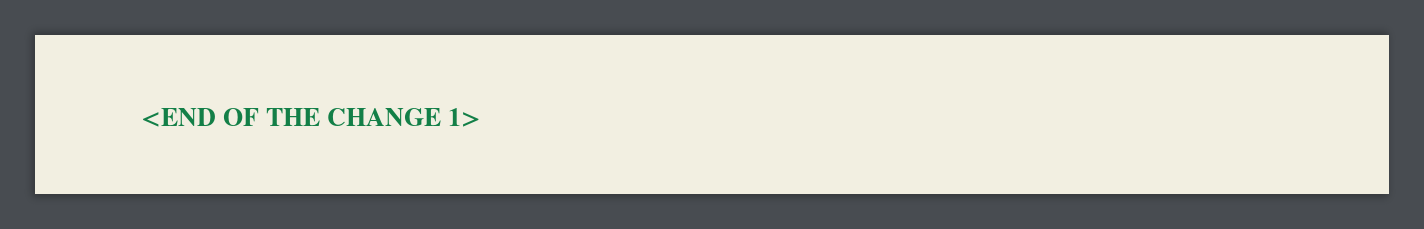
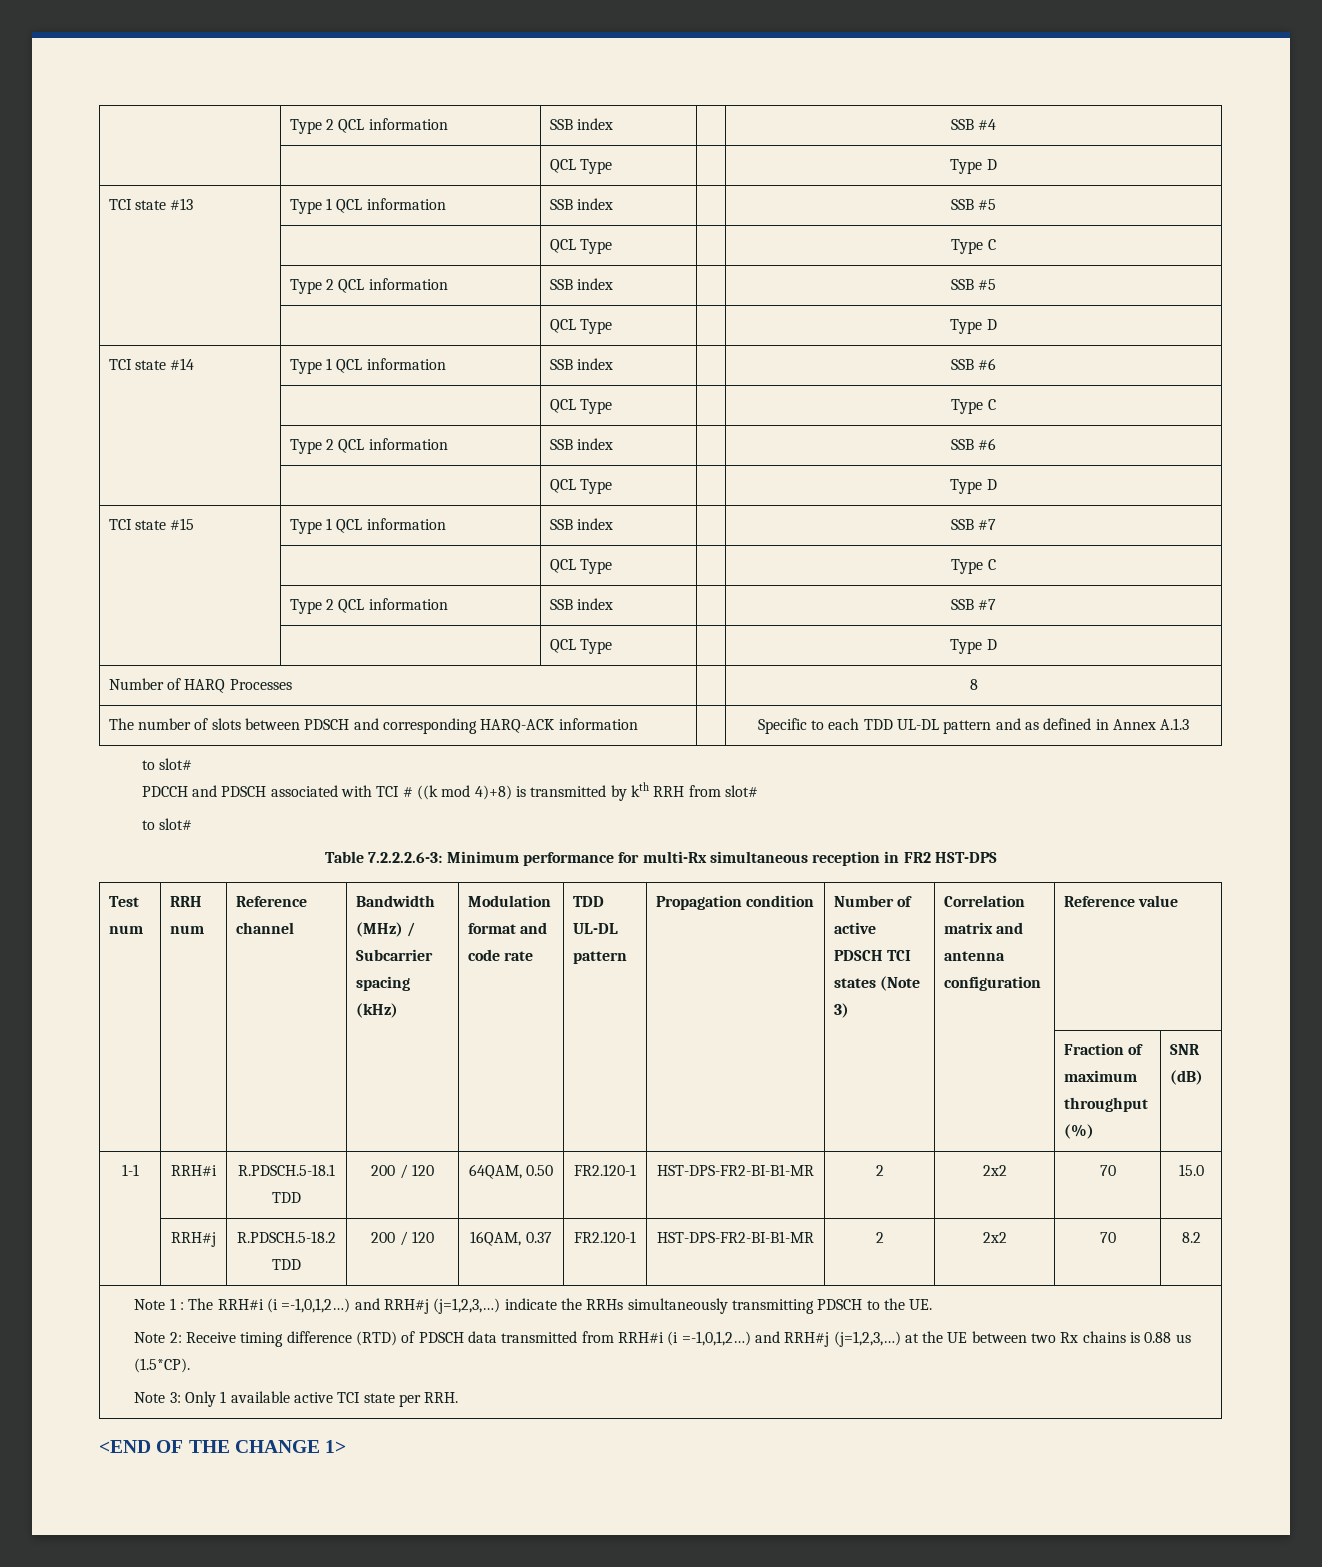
(141, 117) none -> [289,118,448,134] [549,118,614,130] [950,119,997,130] [549,159,613,174] [950,159,997,174] [108,198,194,210] [289,198,446,214] [549,198,614,210] [950,199,997,210] [549,239,613,254] [951,239,996,254] [289,278,448,294] [549,278,614,290] [950,279,997,290] [549,319,613,334] [950,319,997,334] [108,358,195,370] [289,358,446,374] [549,358,614,370] [950,358,997,370] [549,399,613,414] [951,399,996,414] [289,438,448,454] [549,438,614,450] [950,438,997,450] [549,479,613,494] [950,479,997,494] [108,518,195,530] [289,518,446,534] [549,518,614,530] [950,519,997,530] [549,559,613,574] [951,559,996,574] [289,598,448,614] [549,598,614,610] [950,599,997,610] [549,639,613,654] [950,639,997,654] [108,678,292,693] [969,679,978,690] [108,718,638,734] [757,718,1190,734] [141,758,193,770] [141,782,758,801] [141,818,193,830] [324,851,998,866] [108,896,139,907] [108,925,143,934] [169,896,202,907] [169,925,204,934] [235,896,307,907] [235,922,294,934] [355,895,435,907] [355,922,416,937] [355,949,433,961] [355,976,410,991] [355,1003,398,1018] [467,895,551,907] [467,922,548,934] [467,949,534,961] [572,896,604,907] [572,923,618,934] [572,951,627,964] [655,895,815,910] [833,895,913,907] [833,922,876,934] [833,950,912,961] [833,976,921,991] [833,1003,849,1018] [943,895,1025,907] [943,922,1024,934] [943,951,1005,961] [943,976,1041,991] [1063,895,1179,907] [1063,1043,1144,1055] [1063,1070,1137,1082] [1063,1097,1148,1112] [1063,1124,1094,1139] [1169,1044,1200,1055] [1169,1070,1203,1085] [121,1164,139,1176] [171,1165,217,1176] [238,1164,335,1176] [272,1192,301,1203] [371,1164,434,1179] [468,1164,554,1179] [574,1164,636,1176] [657,1164,814,1176] [875,1165,884,1176] [982,1165,1007,1176] [1099,1165,1116,1176] [1178,1164,1204,1176] [171,1232,216,1247] [237,1231,336,1243] [272,1259,301,1270] [371,1231,434,1246] [470,1231,552,1246] [574,1231,636,1243] [657,1231,814,1243] [875,1232,884,1243] [982,1232,1007,1243] [1099,1232,1116,1243] [1181,1232,1201,1243] [134,1298,933,1314] [134,1331,1191,1347] [134,1358,191,1373] [134,1391,459,1407] | Type 2 QCL information | SSB index | | SSB #4 // | | QCL Type | | Type D // TCI state #13 | Type 1 QCL information | SSB index | | SSB #5 // | | QCL Type | | Type C // | Type 2 QCL information | SSB index | | SSB #5 // | | QCL Type | | Type D // TCI state #14 | Type 1 QCL information | SSB index | | SSB #6 // | | QCL Type | | Type C // | Type 2 QCL information | SSB index | | SSB #6 // | | QCL Type | | Type D // TCI state #15 | Type 1 QCL information | SSB index | | SSB #7 // | | QCL Type | | Type C // | Type 2 QCL information | SSB index | | SSB #7 // | | QCL Type | | Type D // Number of HARQ Processes | | 8 // The number of slots between PDSCH and corresponding HARQ-ACK information | | Specific to each TDD UL-DL pattern and as defined in Annex A.1.3 // to slot# // PDCCH and PDSCH associated with TCI # ((k mod 4)+8) is transmitted by kth RRH from slot# // to slot# // Table 7.2.2.2.6-3: Minimum performance for multi-Rx simultaneous reception in FR2 HST-DPS // Test num | RRH num | Reference channel | Bandwidth (MHz) / Subcarrier spacing (kHz) | Modulation format and code rate | TDD UL-DL pattern | Propagation condition | Number of active PDSCH TCI states (Note 3) | Correlation matrix and antenna configuration | Reference value // | | | | | | | | | Fraction of maximum throughput (%) | SNR (dB) // 1-1 | RRH#i | R.PDSCH.5-18.1 TDD | 200 / 120 | 64QAM, 0.50 | FR2.120-1 | HST-DPS-FR2-BI-B1-MR | 2 | 2x2 | 70 | 15.0 // | RRH#j | R.PDSCH.5-18.2 TDD | 200 / 120 | 16QAM, 0.37 | FR2.120-1 | HST-DPS-FR2-BI-B1-MR | 2 | 2x2 | 70 | 8.2 // Note 1 : The RRH#i (i =-1,0,1,2…) and RRH#j (j=1,2,3,…) indicate the RRHs simultaneously transmitting PDSCH to the UE. // Note 2: Receive timing difference (RTD) of PDSCH data transmitted from RRH#i (i =-1,0,1,2…) and RRH#j (j=1,2,3,…) at the UE between two Rx chains is 0.88 us (1.5*CP). // Note 3: Only 1 available active TCI state per RRH. //

